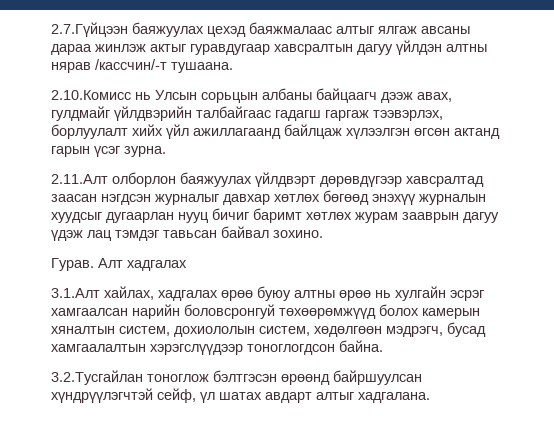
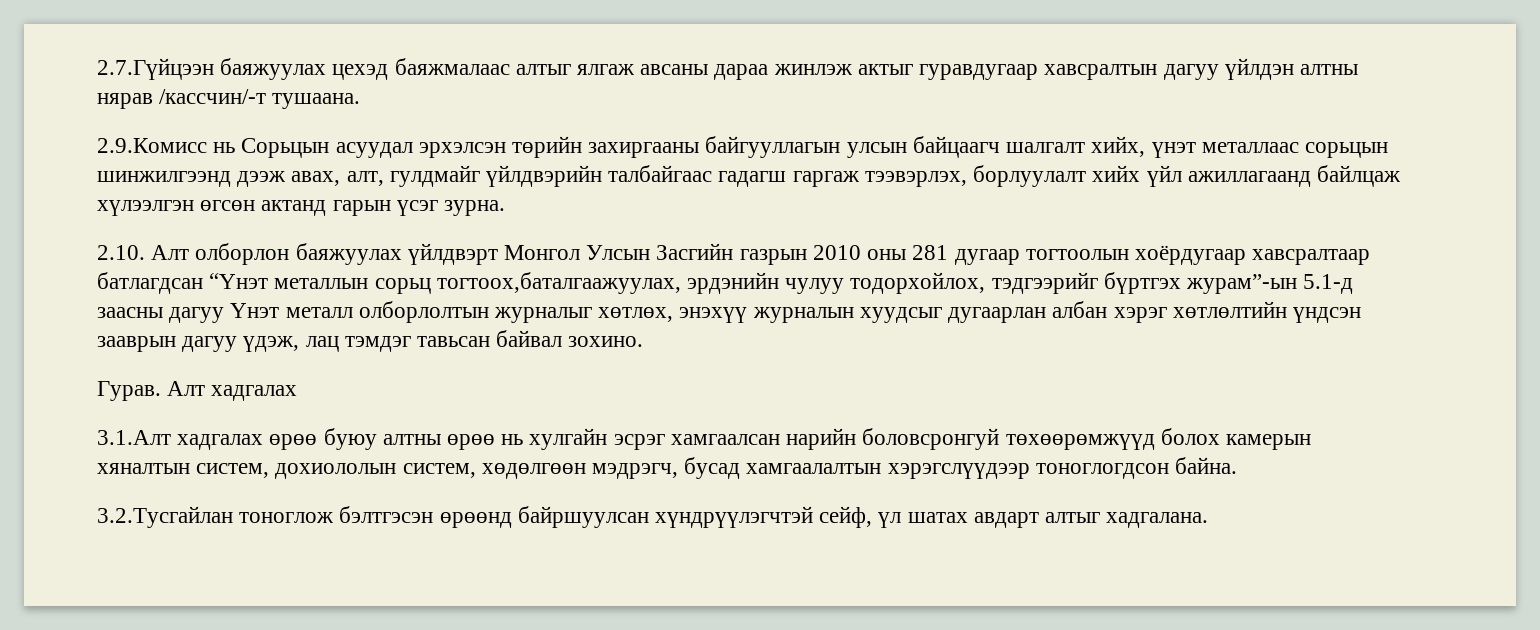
[51,88,377,103] 2.10.Комисс нь Улсын сорьцын албаны байцаагч -> [97,136,1388,158] [97,171,231,187] 2.9.Комисс нь Сорьцын асуудал эрхэлсэн төрийн захиргааны байгууллагын улсын байцаагч шалгалт хийх, үнэт металлаас сорьцын шинжилгээнд
(452, 97) none -> [346,171,384,186] алт,
[51,174,108,184] 2.11.Алт -> [97,245,190,260] 2.10. Алт
[320,176,484,187] [51,190,486,205] [51,208,398,223] дөрөвдүгээр хавсралтад заасан нэгдсэн журналыг давхар хөтлөх бөгөөд энэхүү журналын хуудсыг дугаарлан нууц бичиг баримт хөтлөх журам -> [504,243,1371,265] [97,272,1354,294] [97,301,1361,323] Монгол Улсын Засгийн газрын 2010 оны 281 дугаар тогтоолын хоёрдугаар хавсралтаар батлагдсан “Үнэт металлын сорьц тогтоох,баталгаажуулах, эрдэнийн чулуу тодорхойлох, тэдгээрийг бүртгэх журам”-ын 5.1-д заасны дагуу Үнэт металл олборлолтын журналыг хөтлөх, энэхүү журналын хуудсыг дугаарлан албан хэрэг хөтлөлтийн үндсэн
[51,230,83,241] үдэж -> [243,336,300,352] үдэж,
[104,286,154,300] хайлах, -> (171, 437) none

